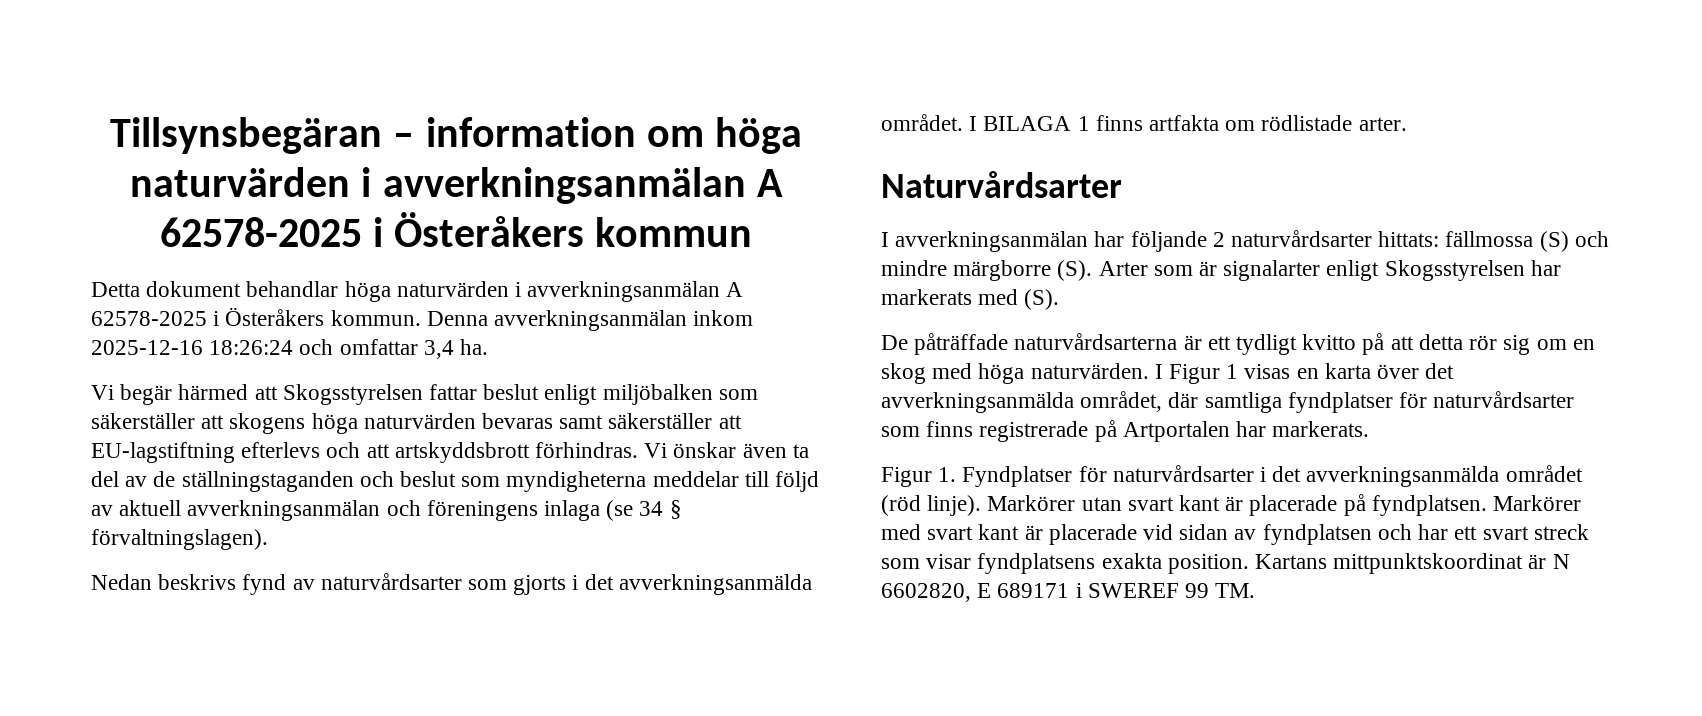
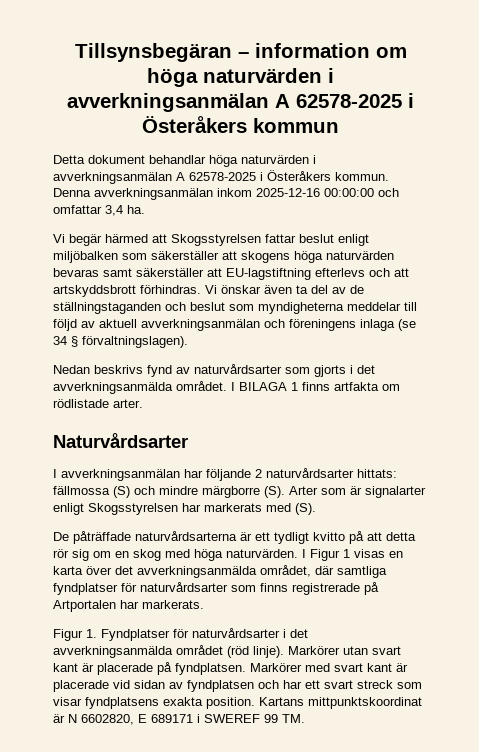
[209,340,294,355] 18:26:24 -> [324,188,374,197] 00:00:00

